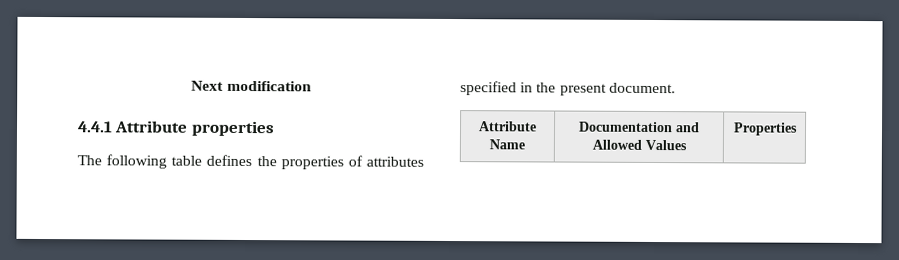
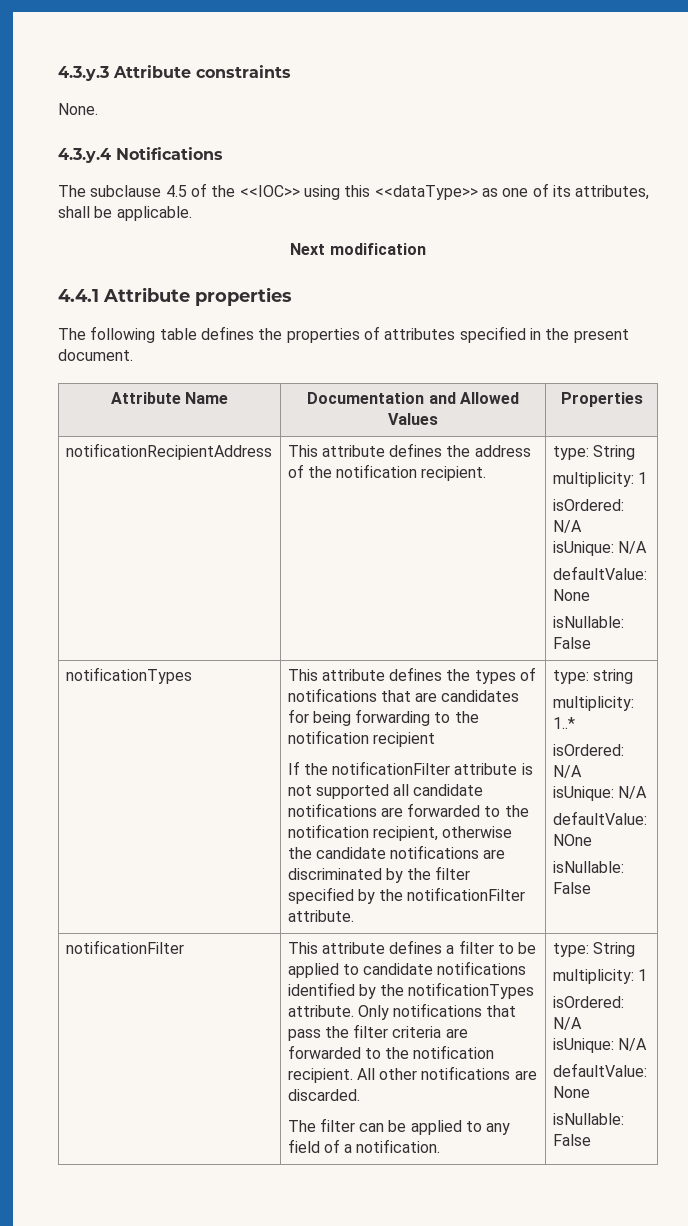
(191, 85) none -> [58,65,291,81] [58,103,98,115] [58,147,223,163] [58,183,650,200] [58,206,192,221] 4.3.y.3 Attribute constraints // None. // 4.3.y.4 Notifications // The subclause 4.5 of the <<IOC>> using this <<dataType>> as one of its attributes, shall be applicable. //
(798, 129) none -> [65,443,272,460] [287,443,531,457] [287,464,487,481] [552,445,635,460] [552,472,647,487] [552,499,624,511] [552,520,582,533] [552,541,647,556] [552,566,647,580] [552,589,590,601] [552,616,624,628] [552,637,591,649] [65,667,192,684] [287,667,537,684] [287,688,520,702] [287,709,479,726] [287,730,435,747] [287,761,533,775] [287,784,484,799] [287,803,529,817] [287,824,513,841] [287,845,506,859] [287,866,471,883] [287,887,526,904] [287,910,354,922] [552,669,633,684] [552,696,634,711] [552,717,575,729] [552,744,624,756] [552,765,582,778] [552,786,647,801] [552,811,647,825] [552,834,592,846] [552,861,624,873] [552,882,591,894] [65,940,184,954] [287,940,537,954] [287,961,527,978] [287,982,535,999] [287,1003,517,1020] [287,1024,468,1041] [287,1045,495,1059] [287,1066,537,1083] [287,1089,360,1101] [287,1118,511,1135] [287,1139,441,1153] [552,942,635,957] [552,969,647,984] [552,996,624,1008] [552,1017,582,1030] [552,1038,647,1053] [552,1063,647,1077] [552,1086,590,1098] [552,1113,624,1125] [552,1134,591,1146] // notificationRecipientAddress | This attribute defines the address of the notification recipient. | type: String // multiplicity: 1 // isOrdered: N/A // isUnique: N/A // defaultValue: None // isNullable: False // notificationTypes | This attribute defines the types of notifications that are candidates for being forwarding to the notification recipient // If the notificationFilter attribute is not supported all candidate notifications are forwarded to the notification recipient, otherwise the candidate notifications are discriminated by the filter specified by the notificationFilter attribute. | type: string // multiplicity: 1..* // isOrdered: N/A // isUnique: N/A // defaultValue: NOne // isNullable: False // notificationFilter | This attribute defines a filter to be applied to candidate notifications identified by the notificationTypes attribute. Only notifications that pass the filter criteria are forwarded to the notification recipient. All other notifications are discarded. // The filter can be applied to any field of a notification. | type: String // multiplicity: 1 // isOrdered: N/A // isUnique: N/A // defaultValue: None // isNullable: False

